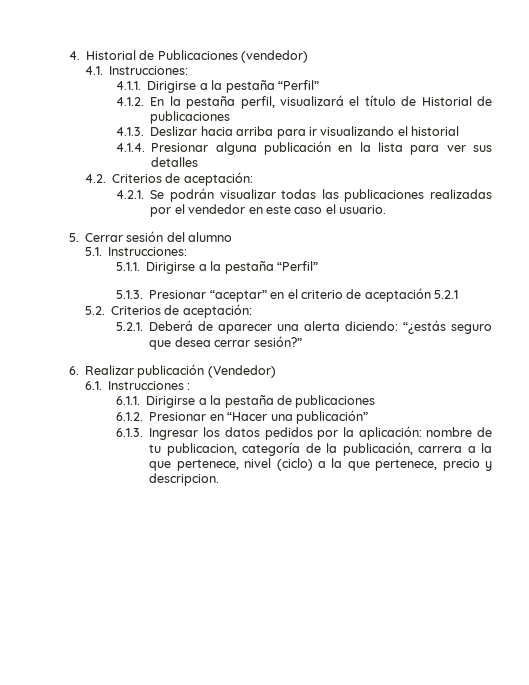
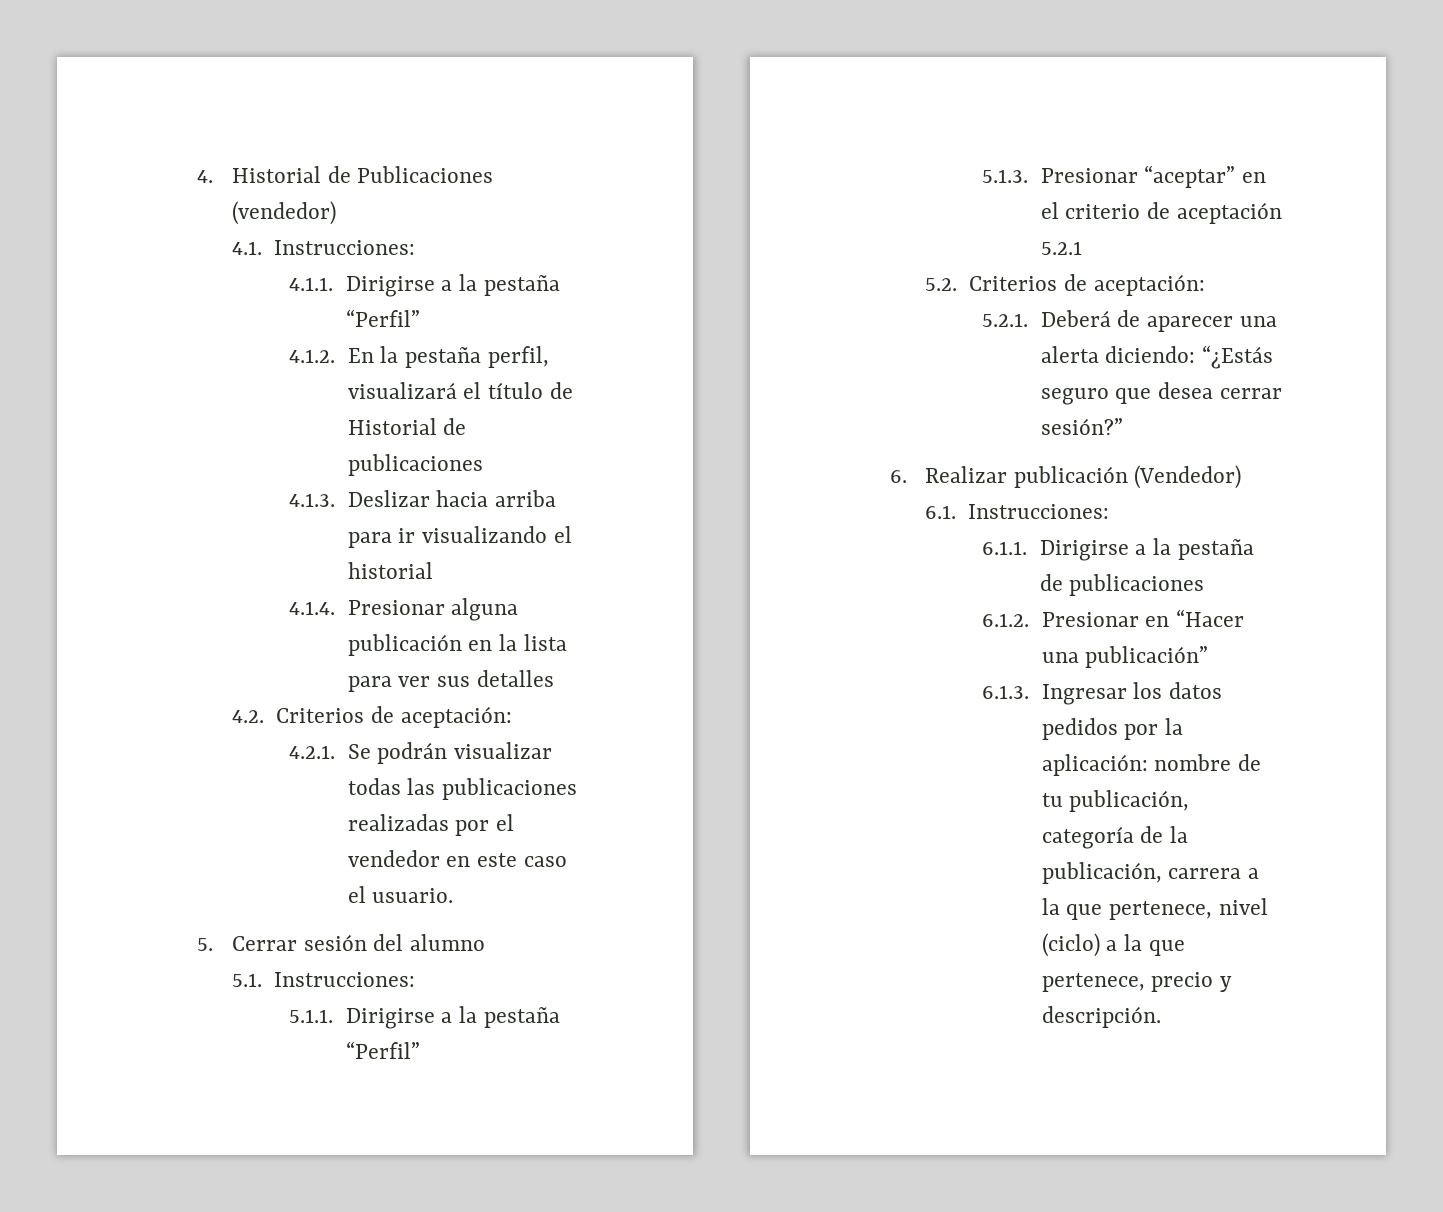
[403,320,447,334] “¿estás -> [1201,345,1273,369] “¿Estás
[107,381,191,390] Instrucciones : -> [968,504,1110,519] Instrucciones:
[166,443,237,456] publicacion, -> [1069,790,1190,812] publicación,
[149,473,220,486] descripcion. -> [1041,1006,1161,1028] descripción.

